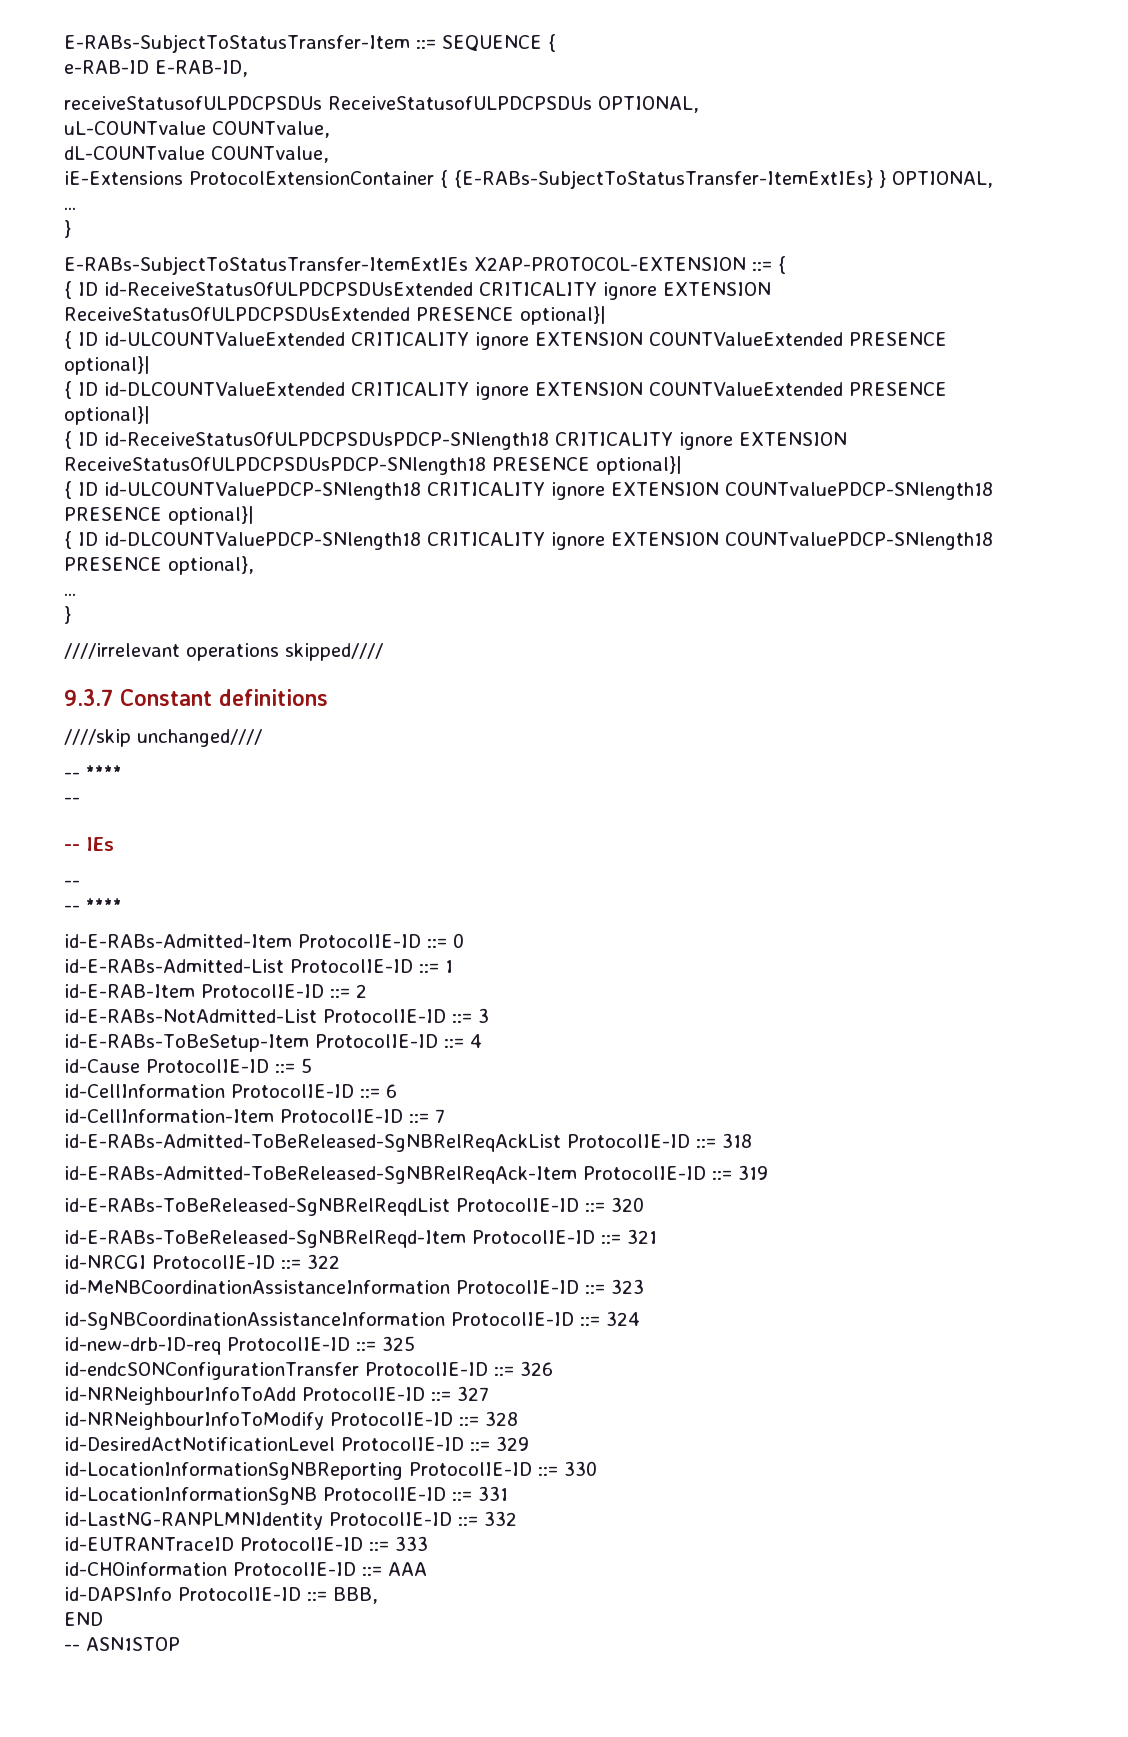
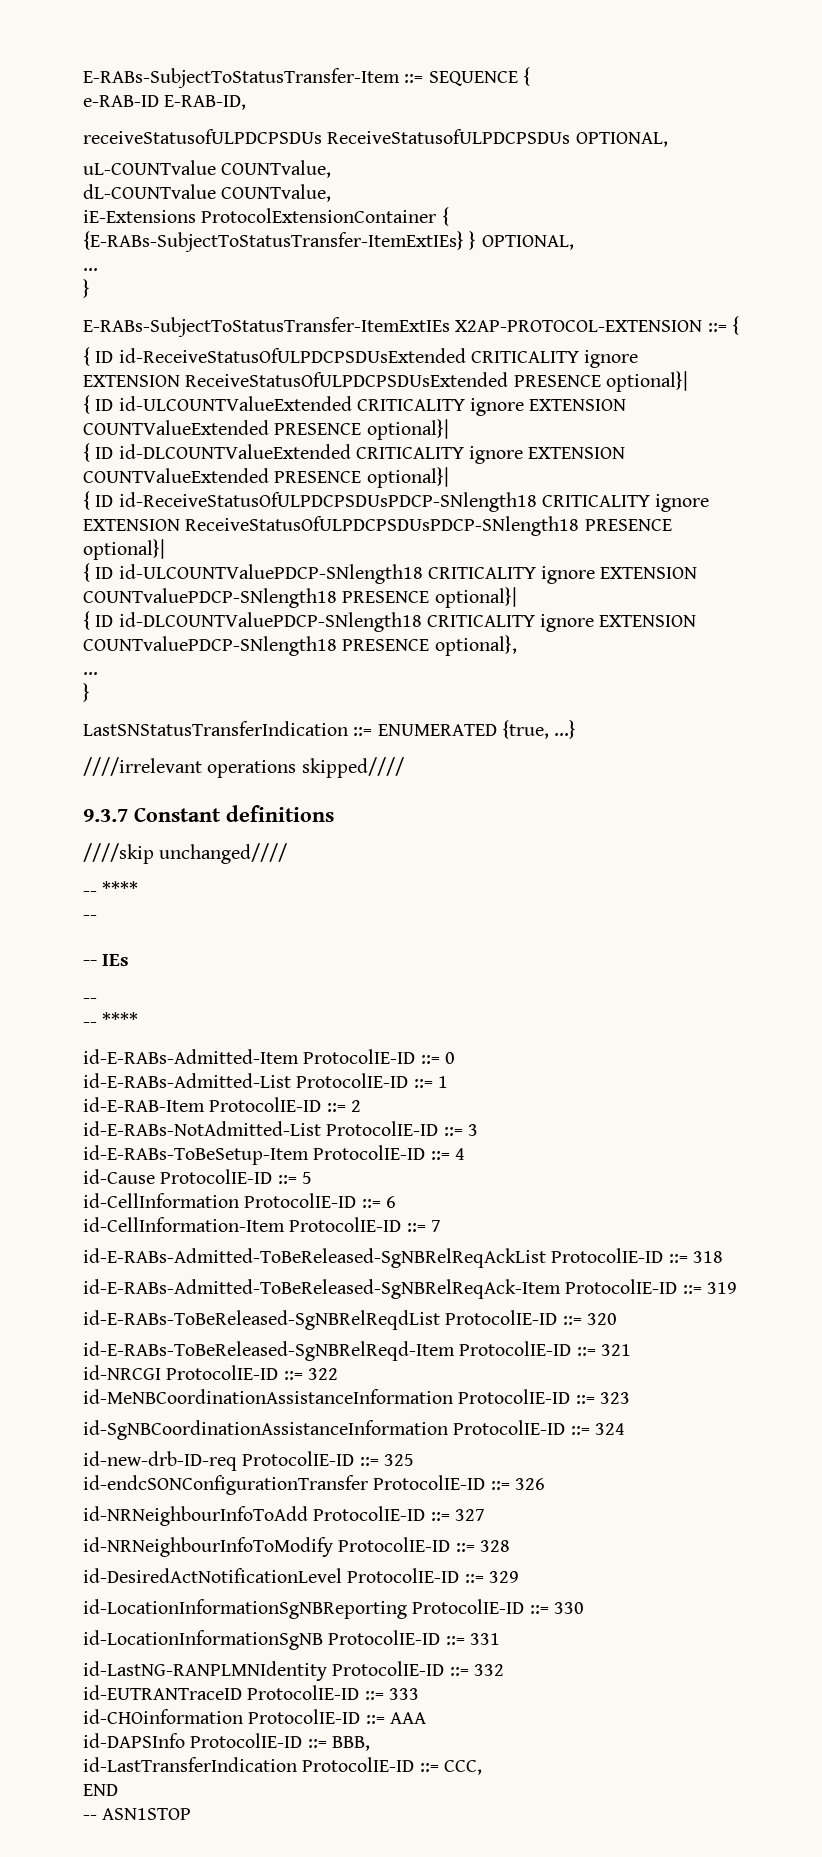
(71, 615) none -> [83,720,577,739] // LastSNStatusTransferIndication ::= ENUMERATED {true, ...}
(378, 1595) none -> [83,1757,482,1775] // id-LastTransferIndication ProtocolIE-ID ::= CCC,

